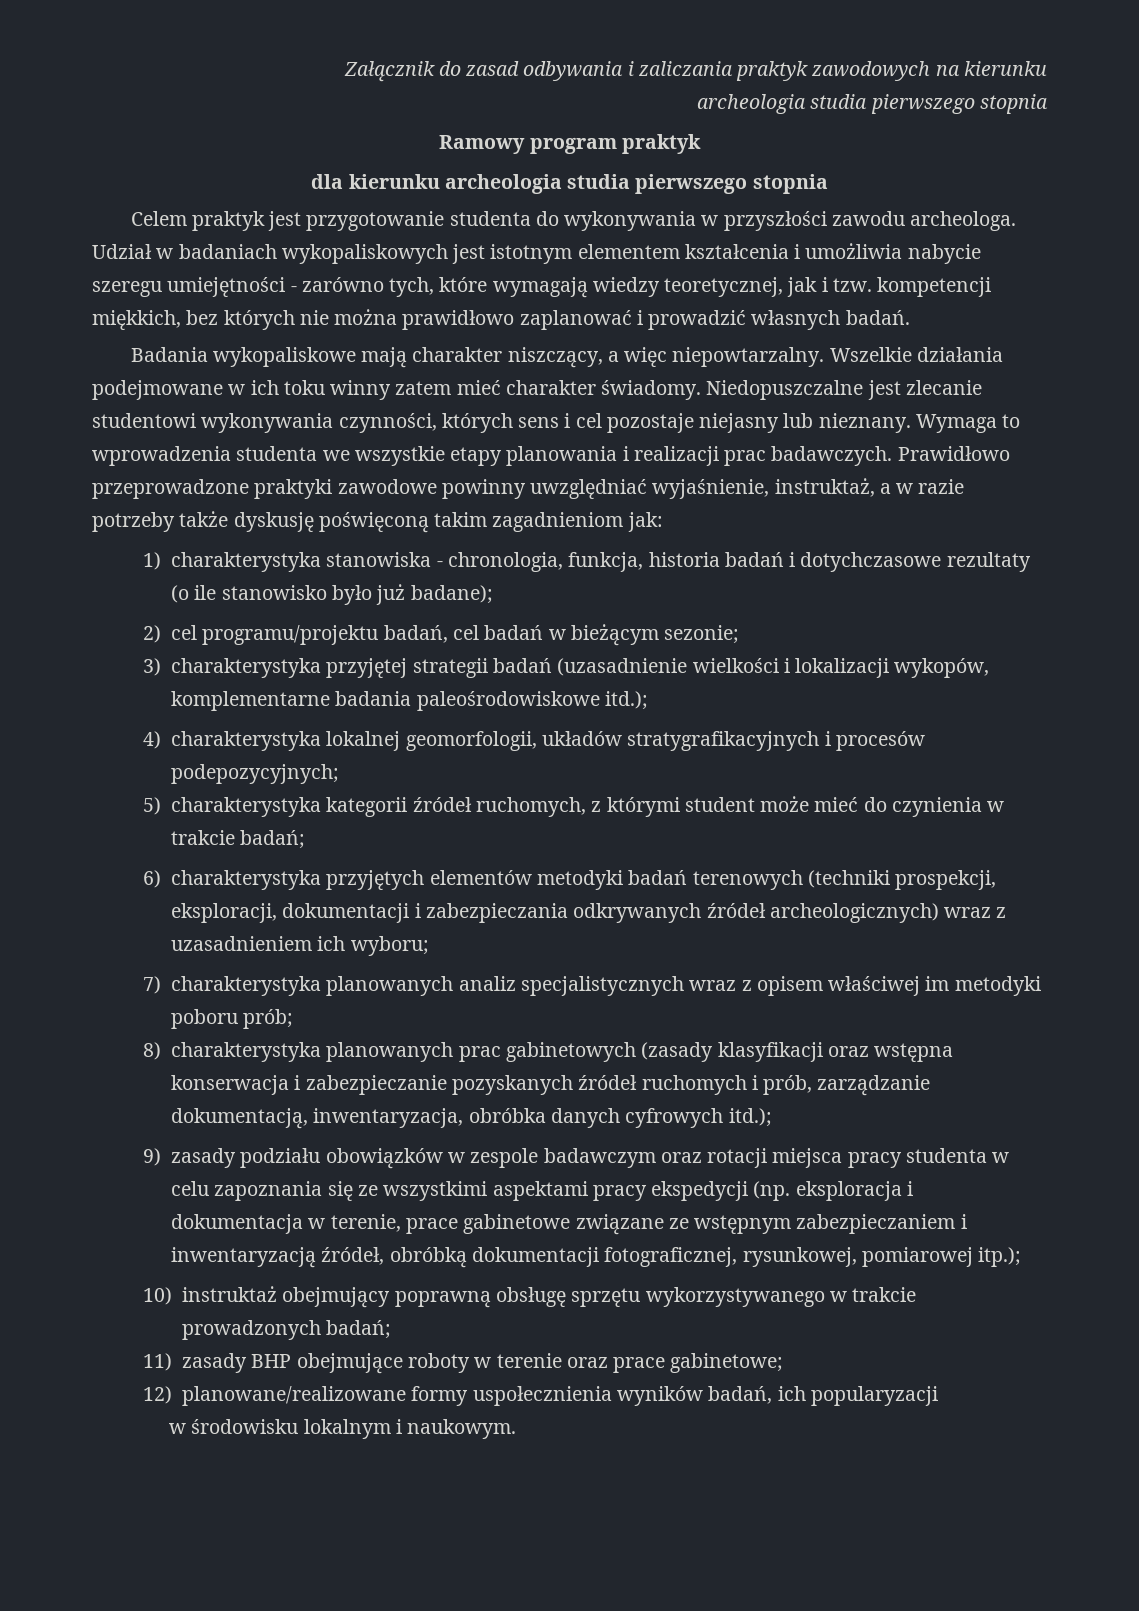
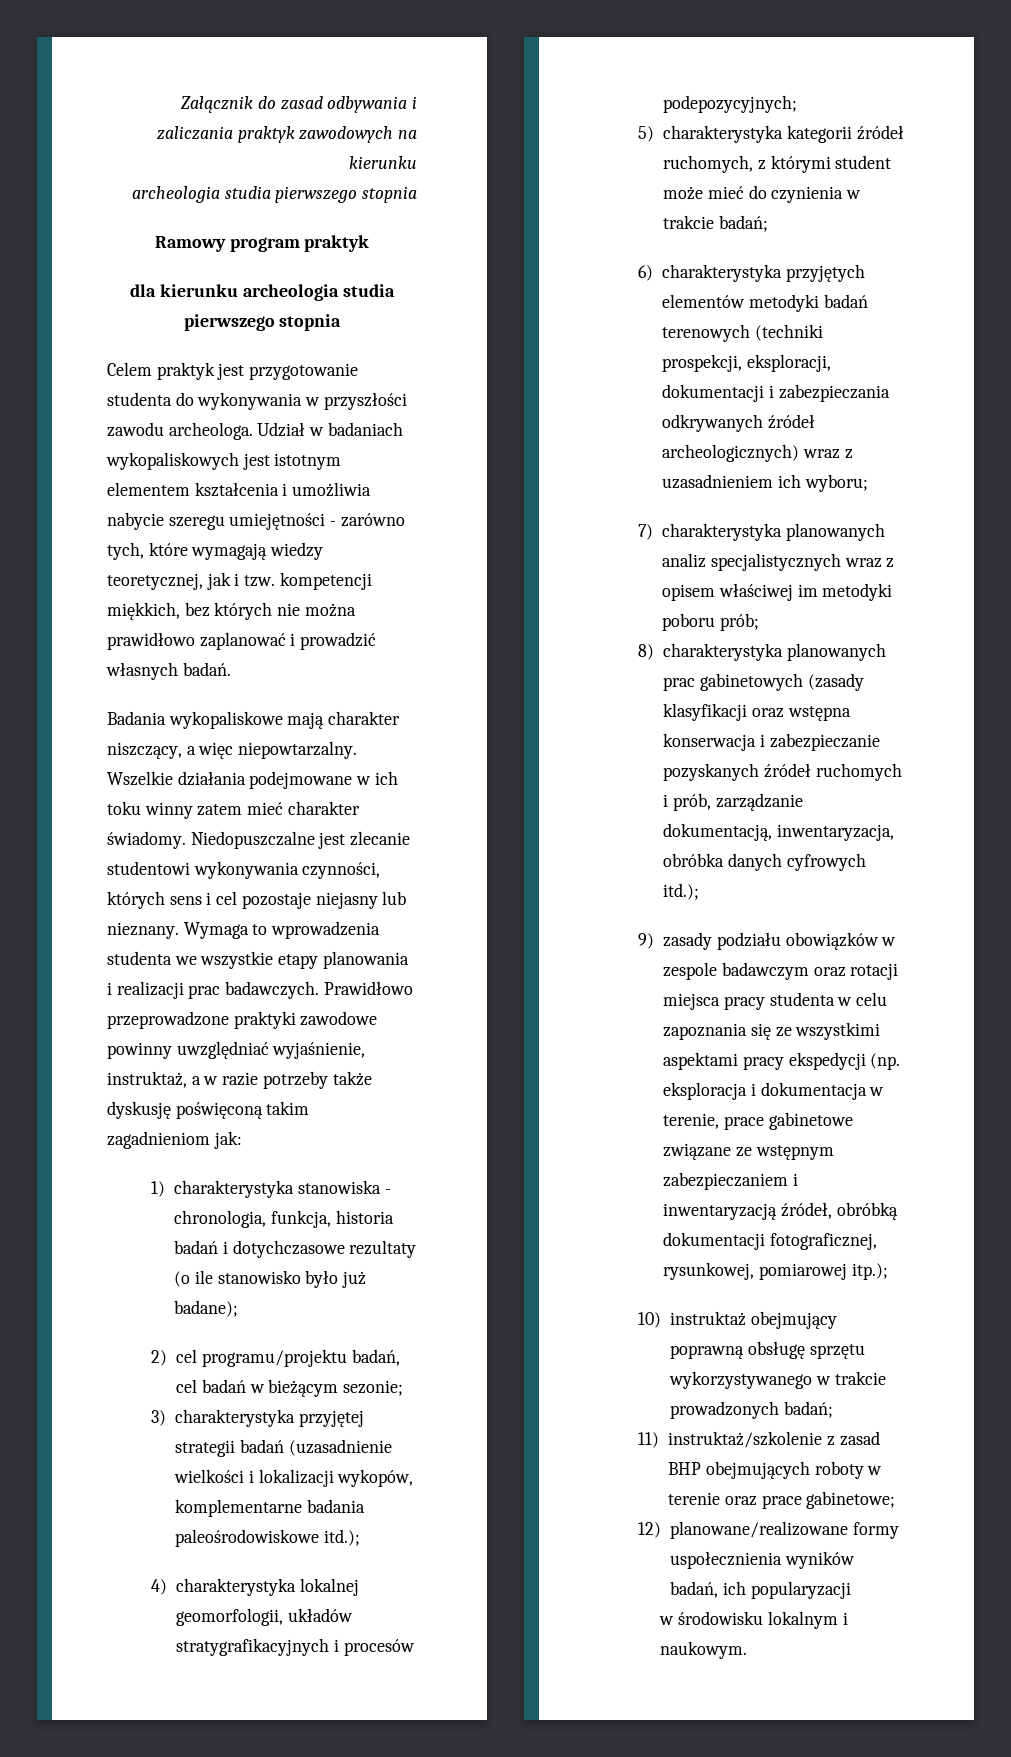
[182,1353,403,1374] zasady BHP obejmujące -> [668,1431,880,1448] [668,1461,810,1479] instruktaż/szkolenie z zasad BHP obejmujących

